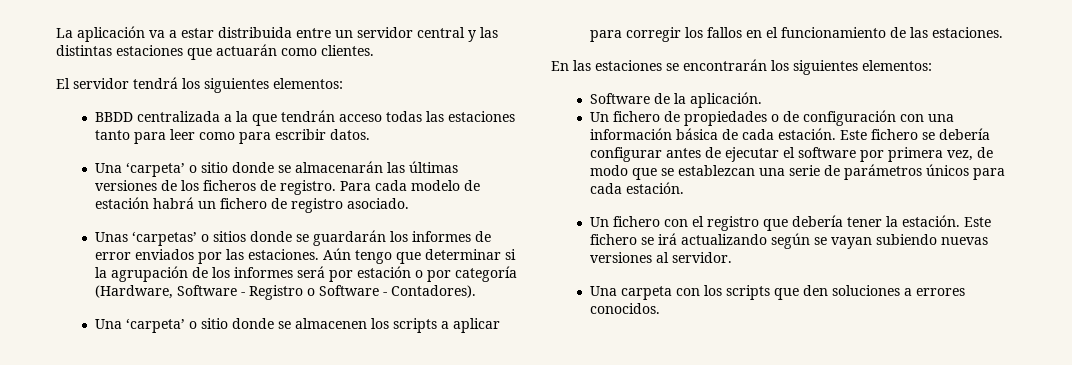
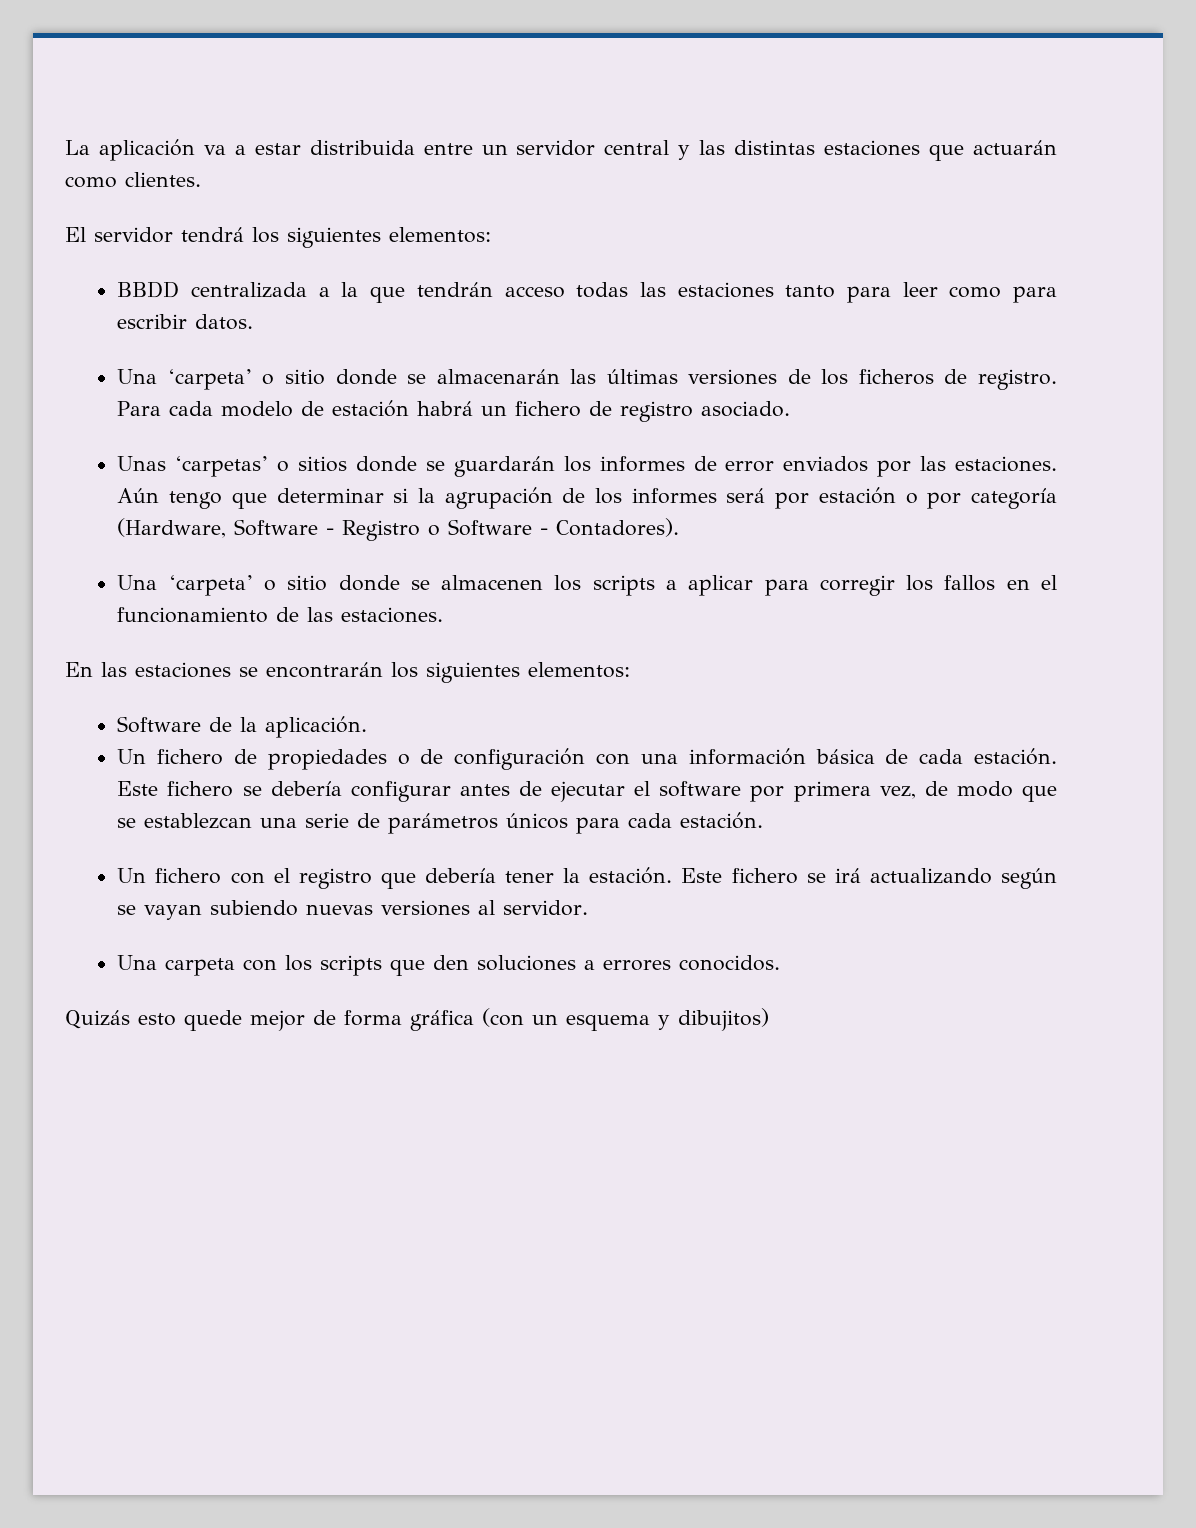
(660, 308) none -> [65,1008,769,1031] // Quizás esto quede mejor de forma gráfica (con un esquema y dibujitos)

